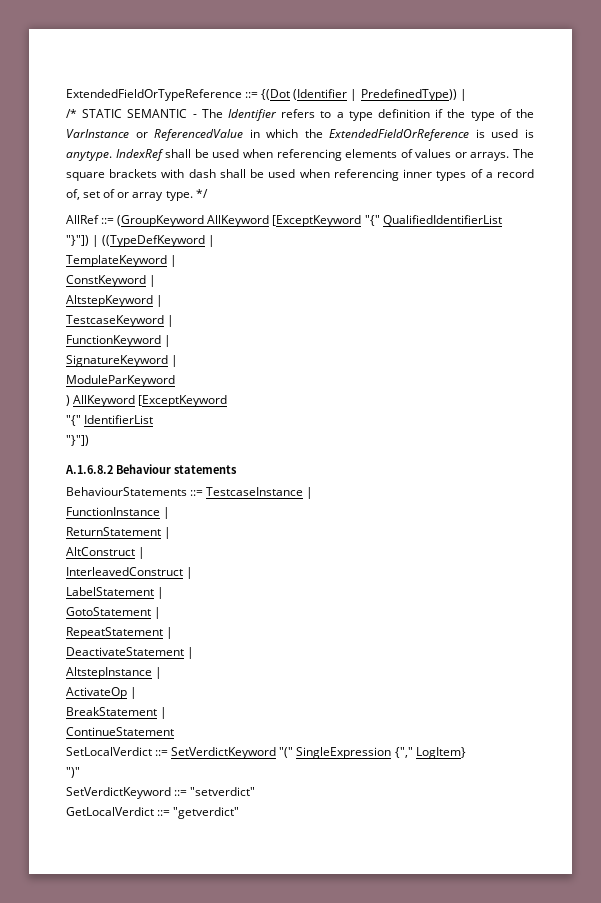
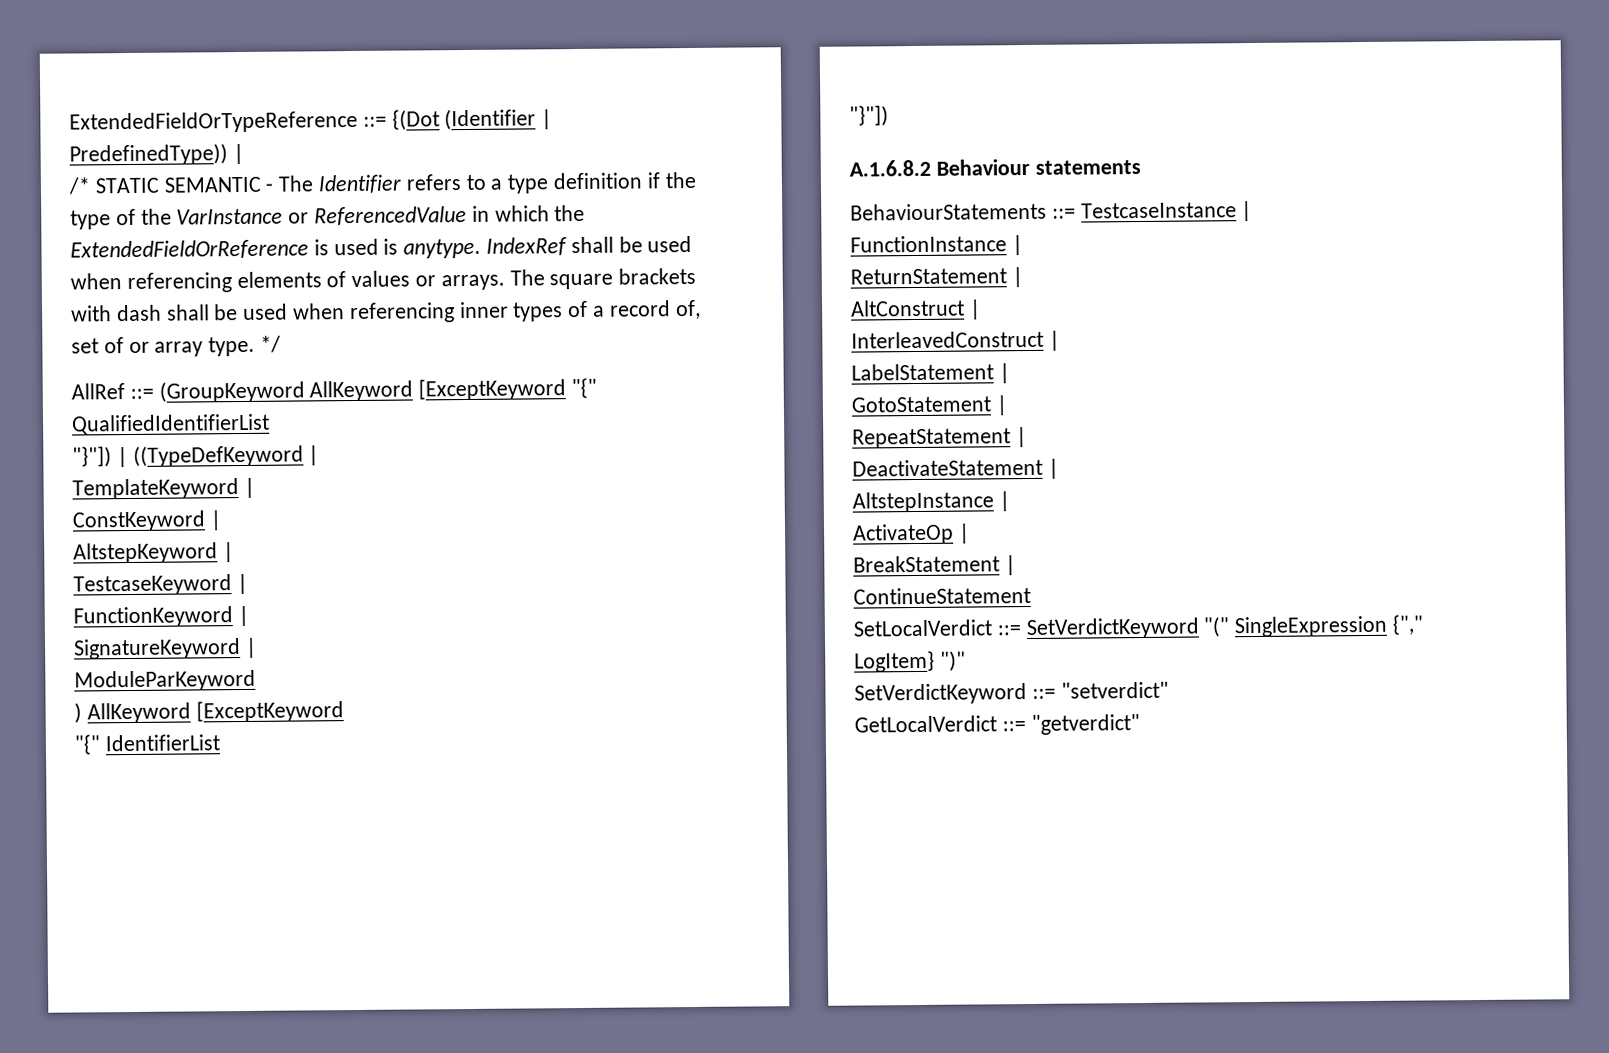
(466, 753) // -> (935, 661) none

